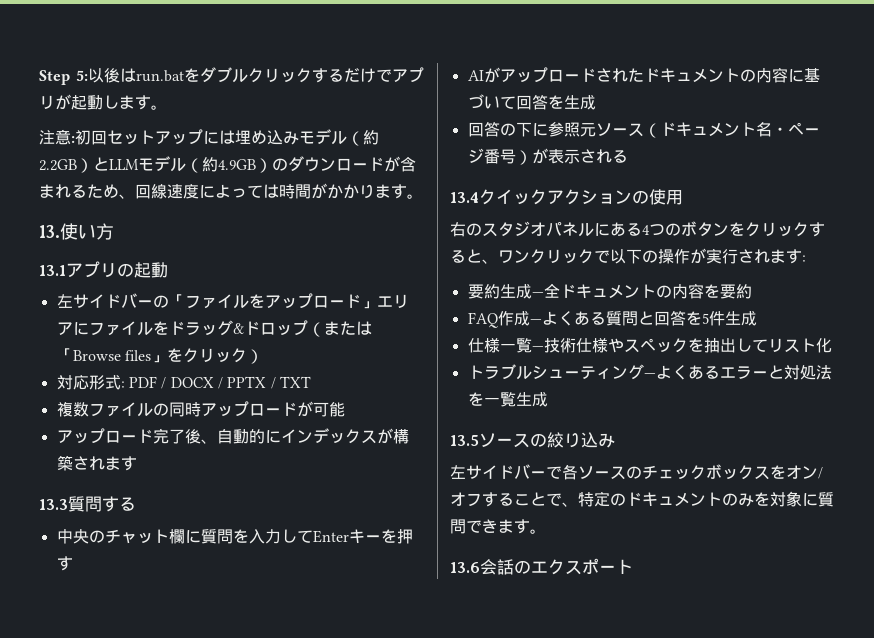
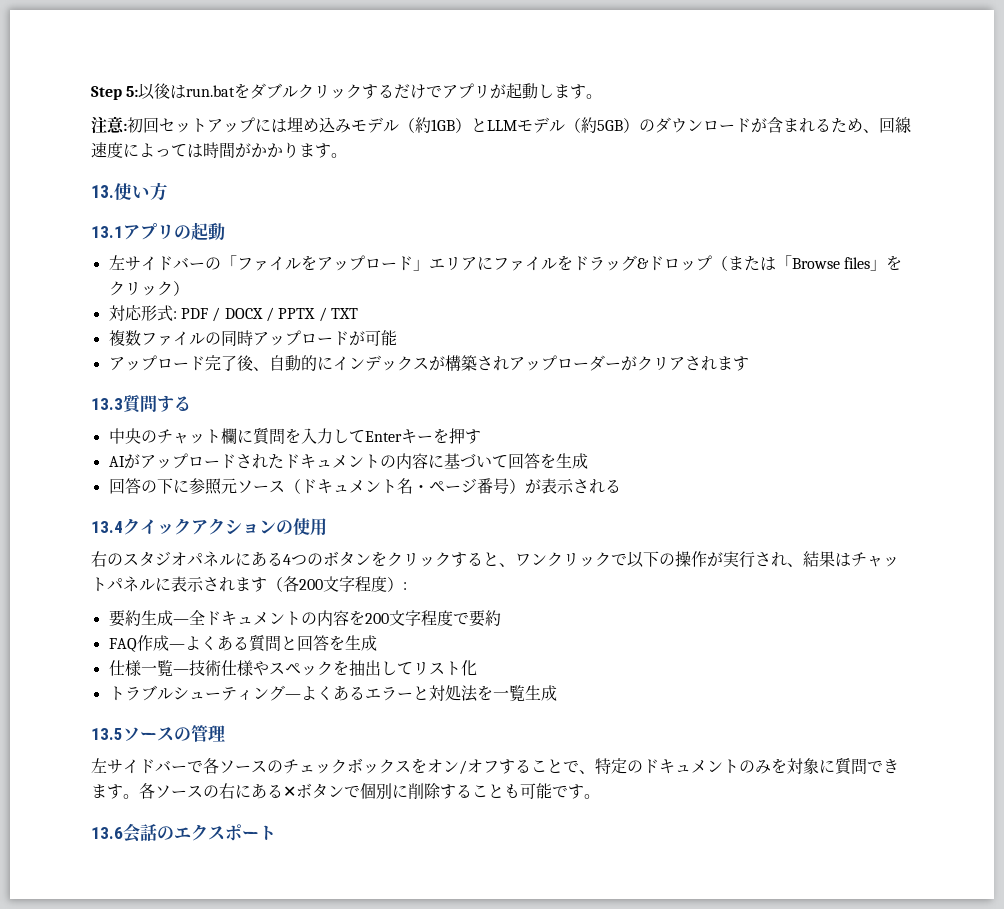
[39,159,77,171] 2.2GB -> [431,119,455,131] 1GB
[218,159,256,170] 4.9GB -> [597,120,623,131] 5GB
(105, 463) none -> [508,355,717,371] アップローダーがクリアされ
[770,249,802,264] ます -> [787,551,899,567] [91,576,403,592] 、結果はチャットパネルに表示されます（各200文字程度）
(720, 291) none -> [364,610,469,626] 200文字程度で
[701,311,725,326] 5件 -> (345, 643) none
[547,432,615,448] 絞り込み -> [191,725,225,742] 管理
(546, 531) none -> [139,783,600,799] 各ソースの右にある✕ボタンで個別に削除することも可能です。

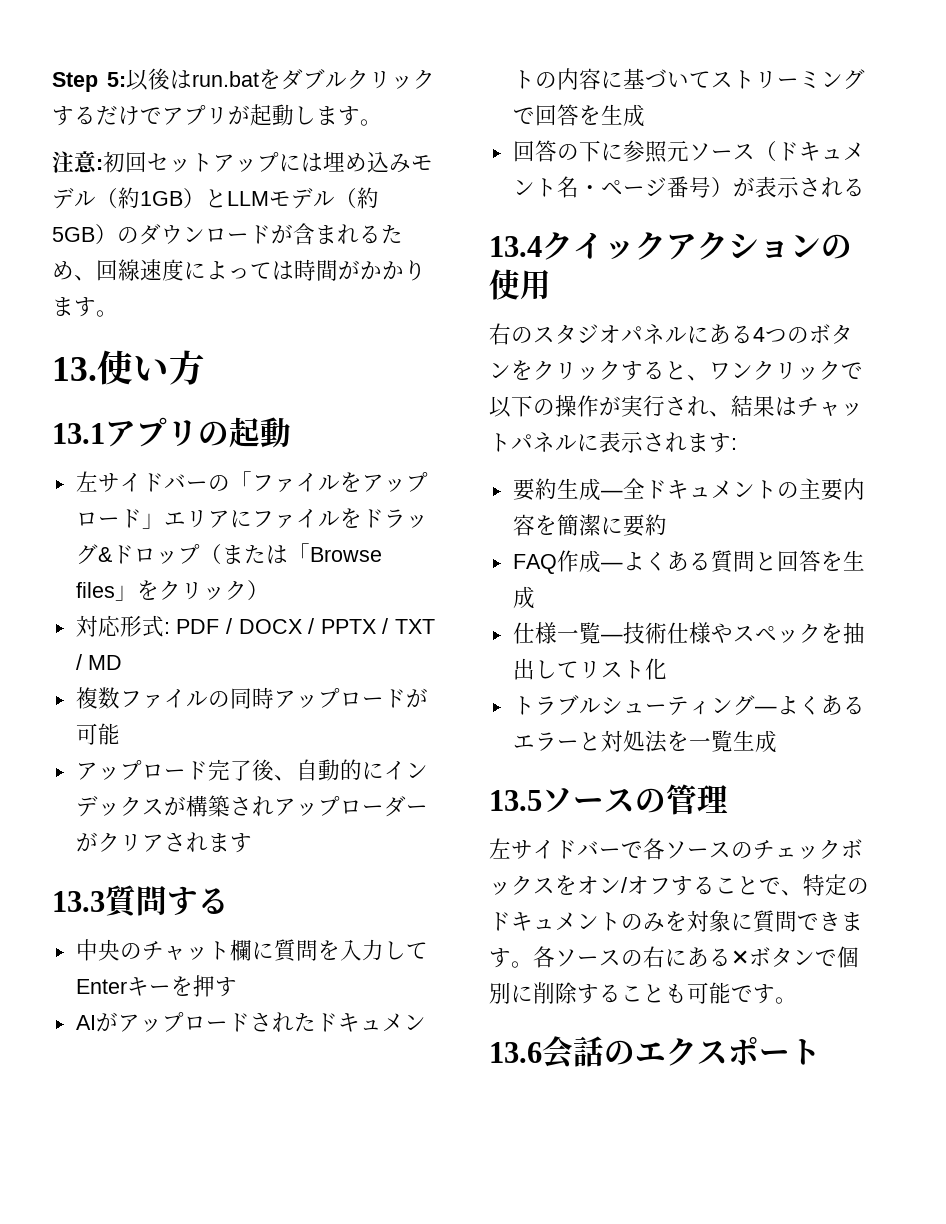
(358, 313) none -> [75,654,122,670] / MD
(508, 461) none -> [710,69,865,90] [512,107,535,124] ストリーミングで
[267,576,403,592] （各200文字程度） -> (731, 443) none
[316,610,469,626] 内容を200文字程度で -> [798,478,865,501] [512,514,623,536] 主要内容を簡潔に

